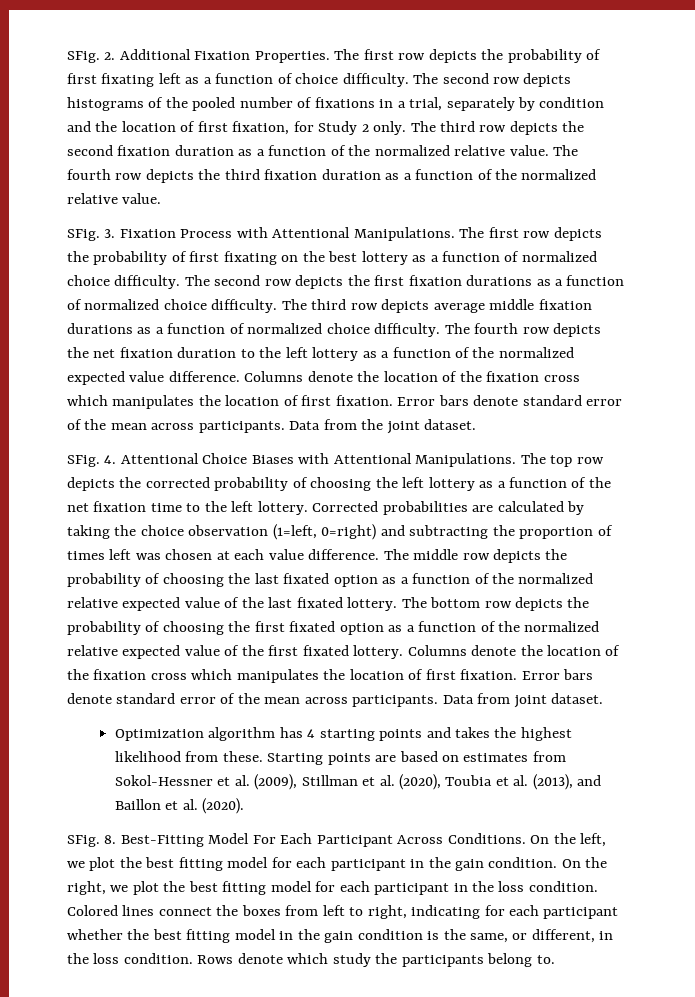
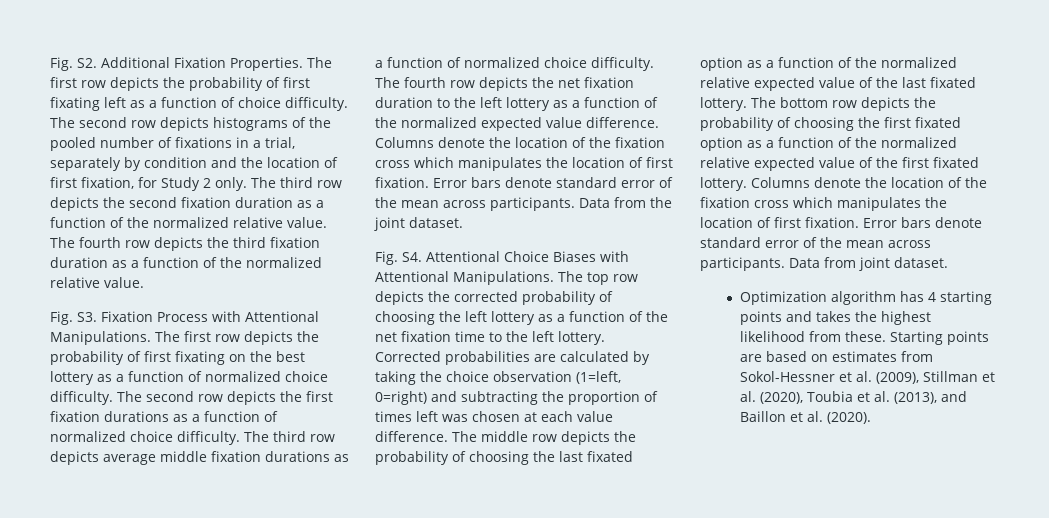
[67,51,116,63] SFig. 2. -> [50,57,97,71] Fig. S2.
[67,229,116,241] SFig. 3. -> [50,311,97,325] Fig. S3.
[67,455,117,467] SFig. 4. -> [375,251,422,265] Fig. S4.
[67,833,607,847] [67,857,608,871] [67,881,598,895] [67,905,619,919] [67,929,614,943] [67,953,555,967] // SFig. 8. Best-Fitting Model For Each Participant Across Conditions. On the left, we plot the best fitting model for each participant in the gain condition. On the right, we plot the best fitting model for each participant in the loss condition. Colored lines connect the boxes from left to right, indicating for each participant whether the best fitting model in the gain condition is the same, or different, in the loss condition. Rows denote which study the participants belong to. -> (871, 418) none

